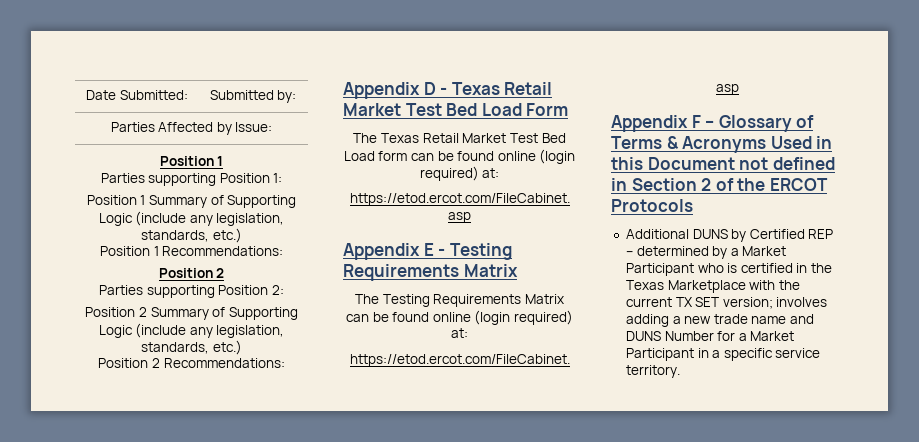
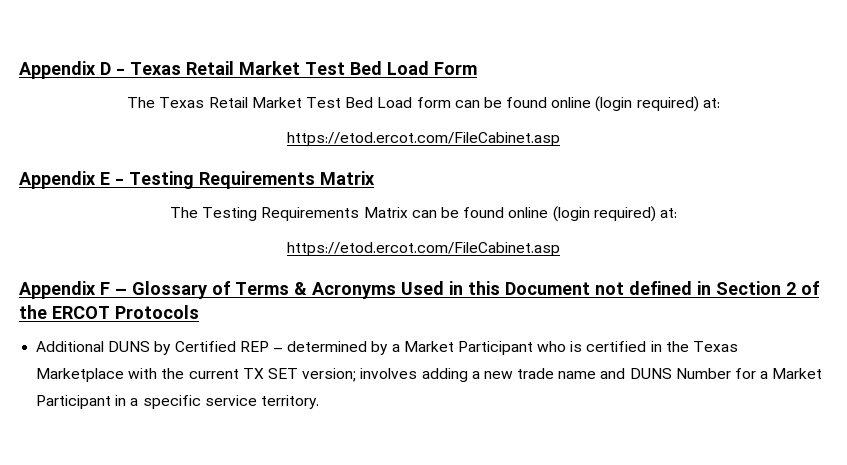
[86,90,188,100] [209,90,297,103] [110,122,273,135] [159,156,224,166] [100,173,283,186] [86,195,297,208] [98,211,285,226] [141,228,242,243] [99,246,284,256] [158,268,225,278] [99,285,284,298] [85,307,298,320] [98,323,285,338] [141,340,242,355] [98,358,285,368] Date Submitted: | Submitted by: // Parties Affected by Issue: // Position 1 // Parties supporting Position 1: // Position 1 Summary of Supporting Logic (include any legislation, standards, etc.) // Position 1 Recommendations: // Position 2 // Parties supporting Position 2: // Position 2 Summary of Supporting Logic (include any legislation, standards, etc.) // Position 2 Recommendations: // -> (19, 70) none

